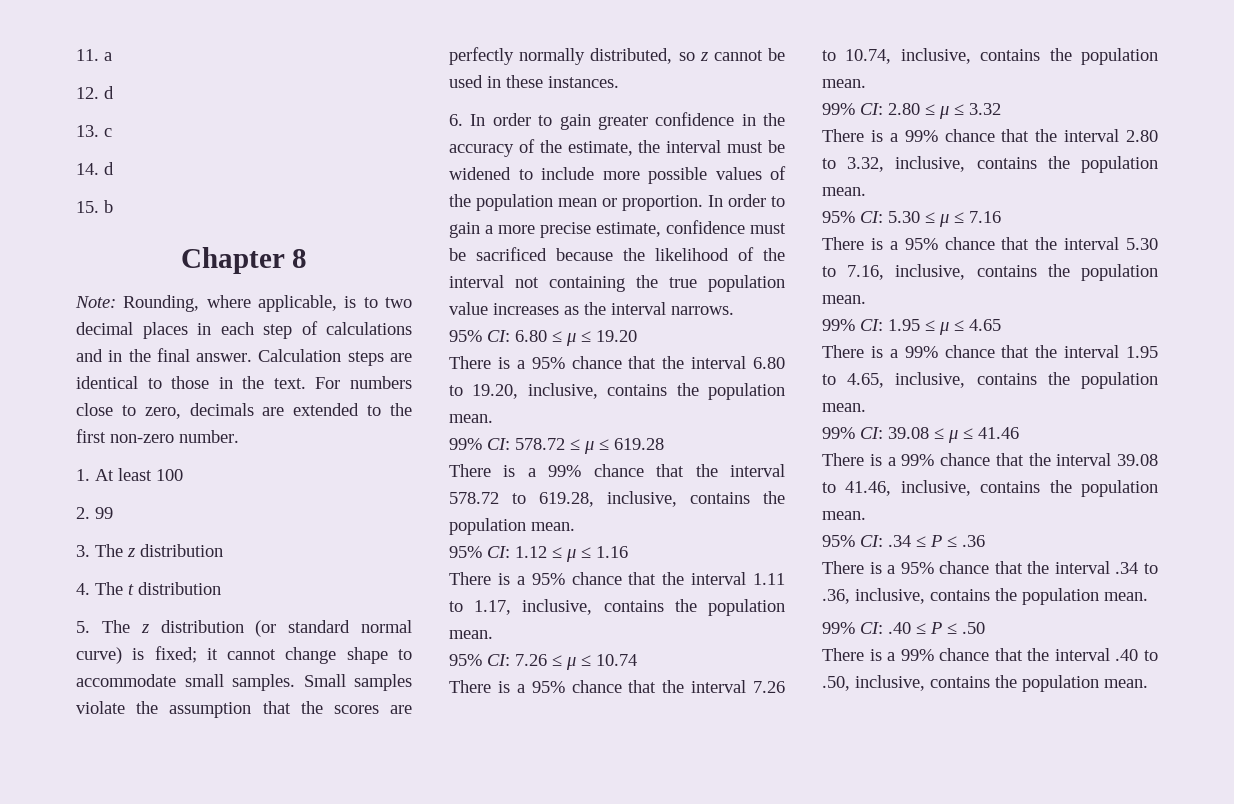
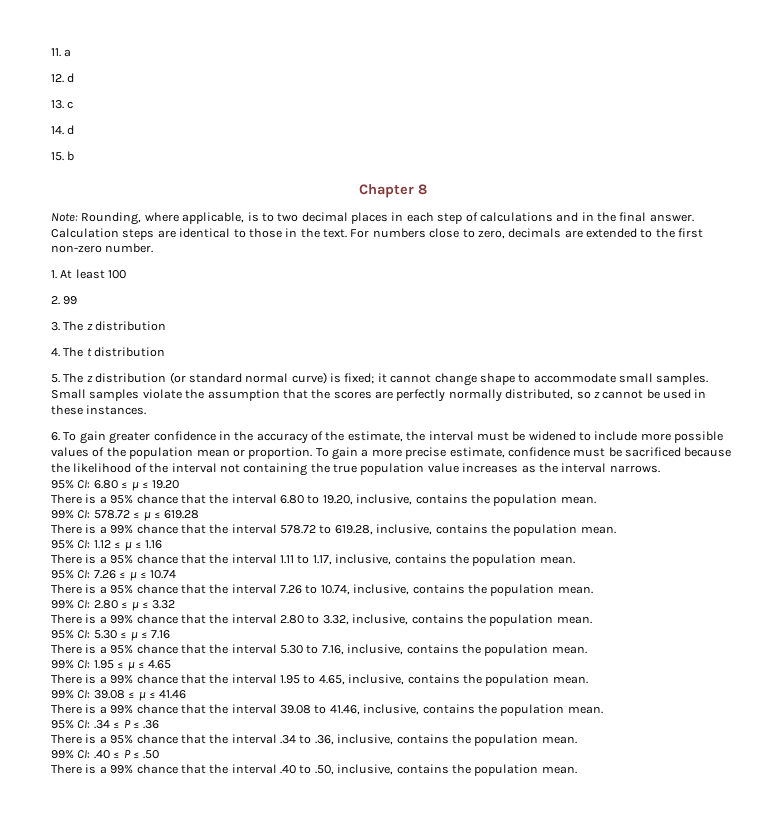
[470,113,553,126] In order to -> [63,432,77,441] To
[708,194,785,207] In order to -> [315,448,329,457] To

